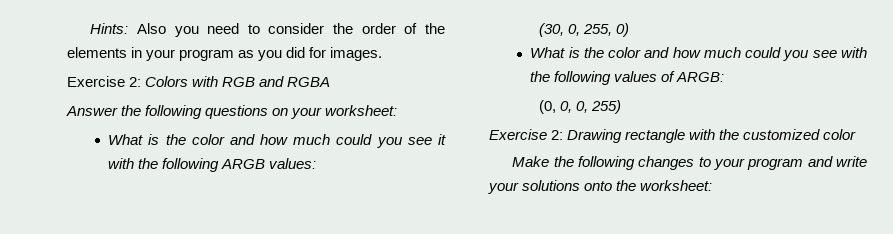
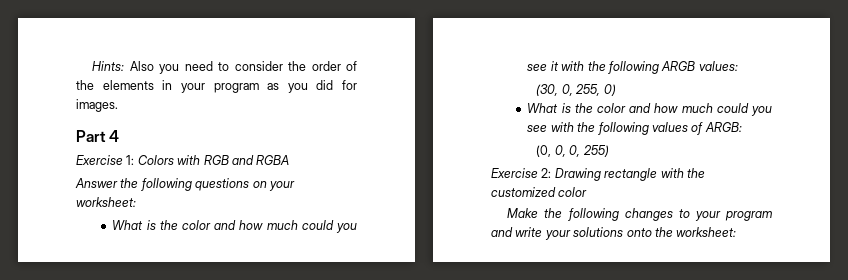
[67,76,142,87] // Exercise 2: -> [76,130,120,142] [76,155,135,165] // Part 4 // Exercise 1:

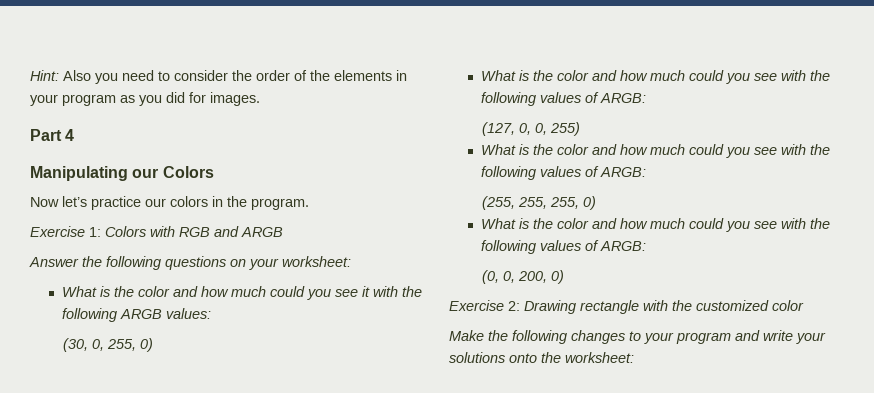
[92,61,125,71] Hints: -> [30,70,59,81] Hint:
(120, 136) none -> [30,166,214,181] [30,196,309,210] // Manipulating our Colors // Now let’s practice our colors in the program.
[256,155,290,165] RGBA -> [241,227,283,237] ARGB
[536,145,552,157] (0, -> [481,122,515,136] (127,
(609, 151) none -> [481,144,831,158] [481,166,647,180] [481,196,596,210] [481,218,831,232] [481,240,647,254] [481,270,564,284] // What is the color and how much could you see with the following values of ARGB: // (255, 255, 255, 0) // What is the color and how much could you see with the following values of ARGB: // (0, 0, 200, 0)

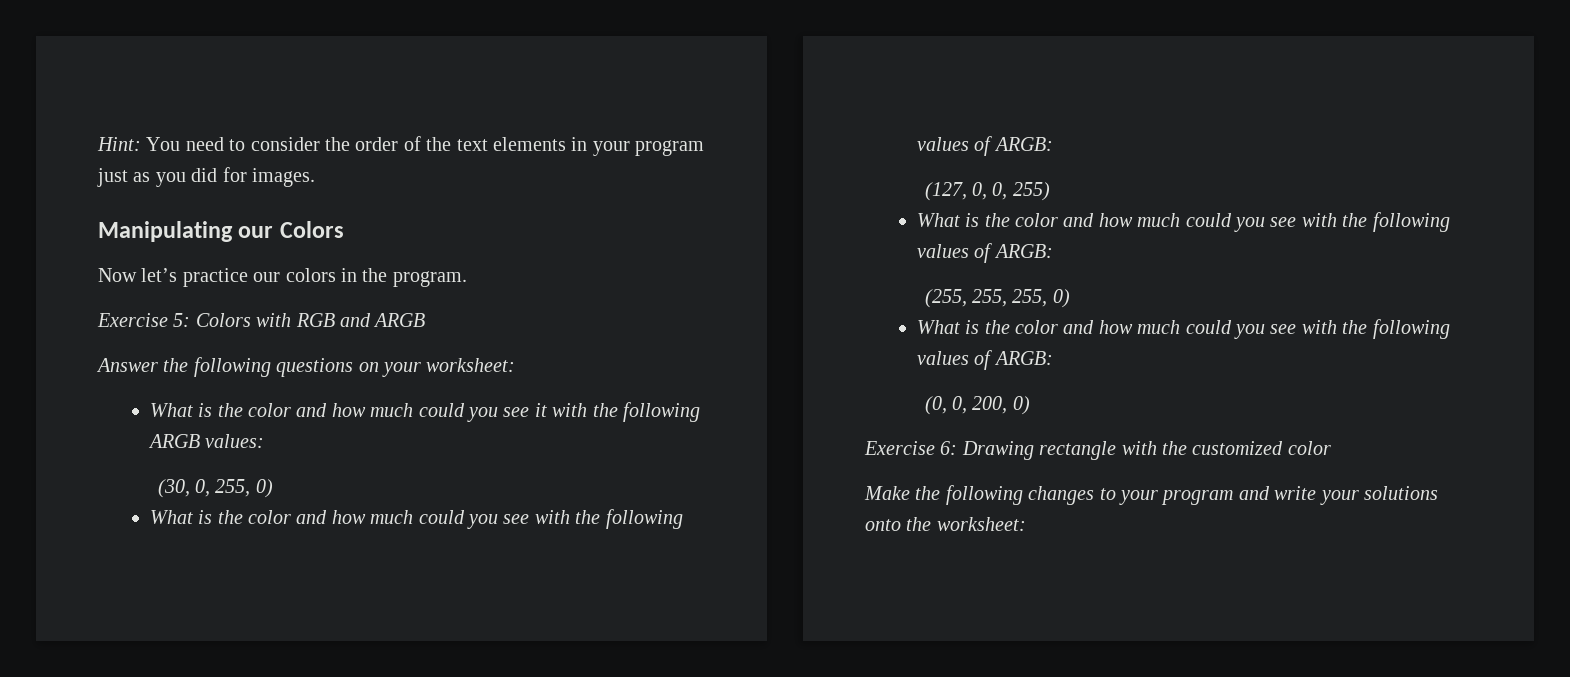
[63,70,118,84] Also you -> [146,137,181,151] You
(330, 75) none -> [456,139,488,151] text
(116, 100) none -> [97,168,128,187] just
[30,129,75,141] // Part 4 -> (315, 177) none
[89,227,101,237] 1: -> [173,313,191,327] 5:
[508,301,520,311] 2: -> [940,441,958,455] 6:

